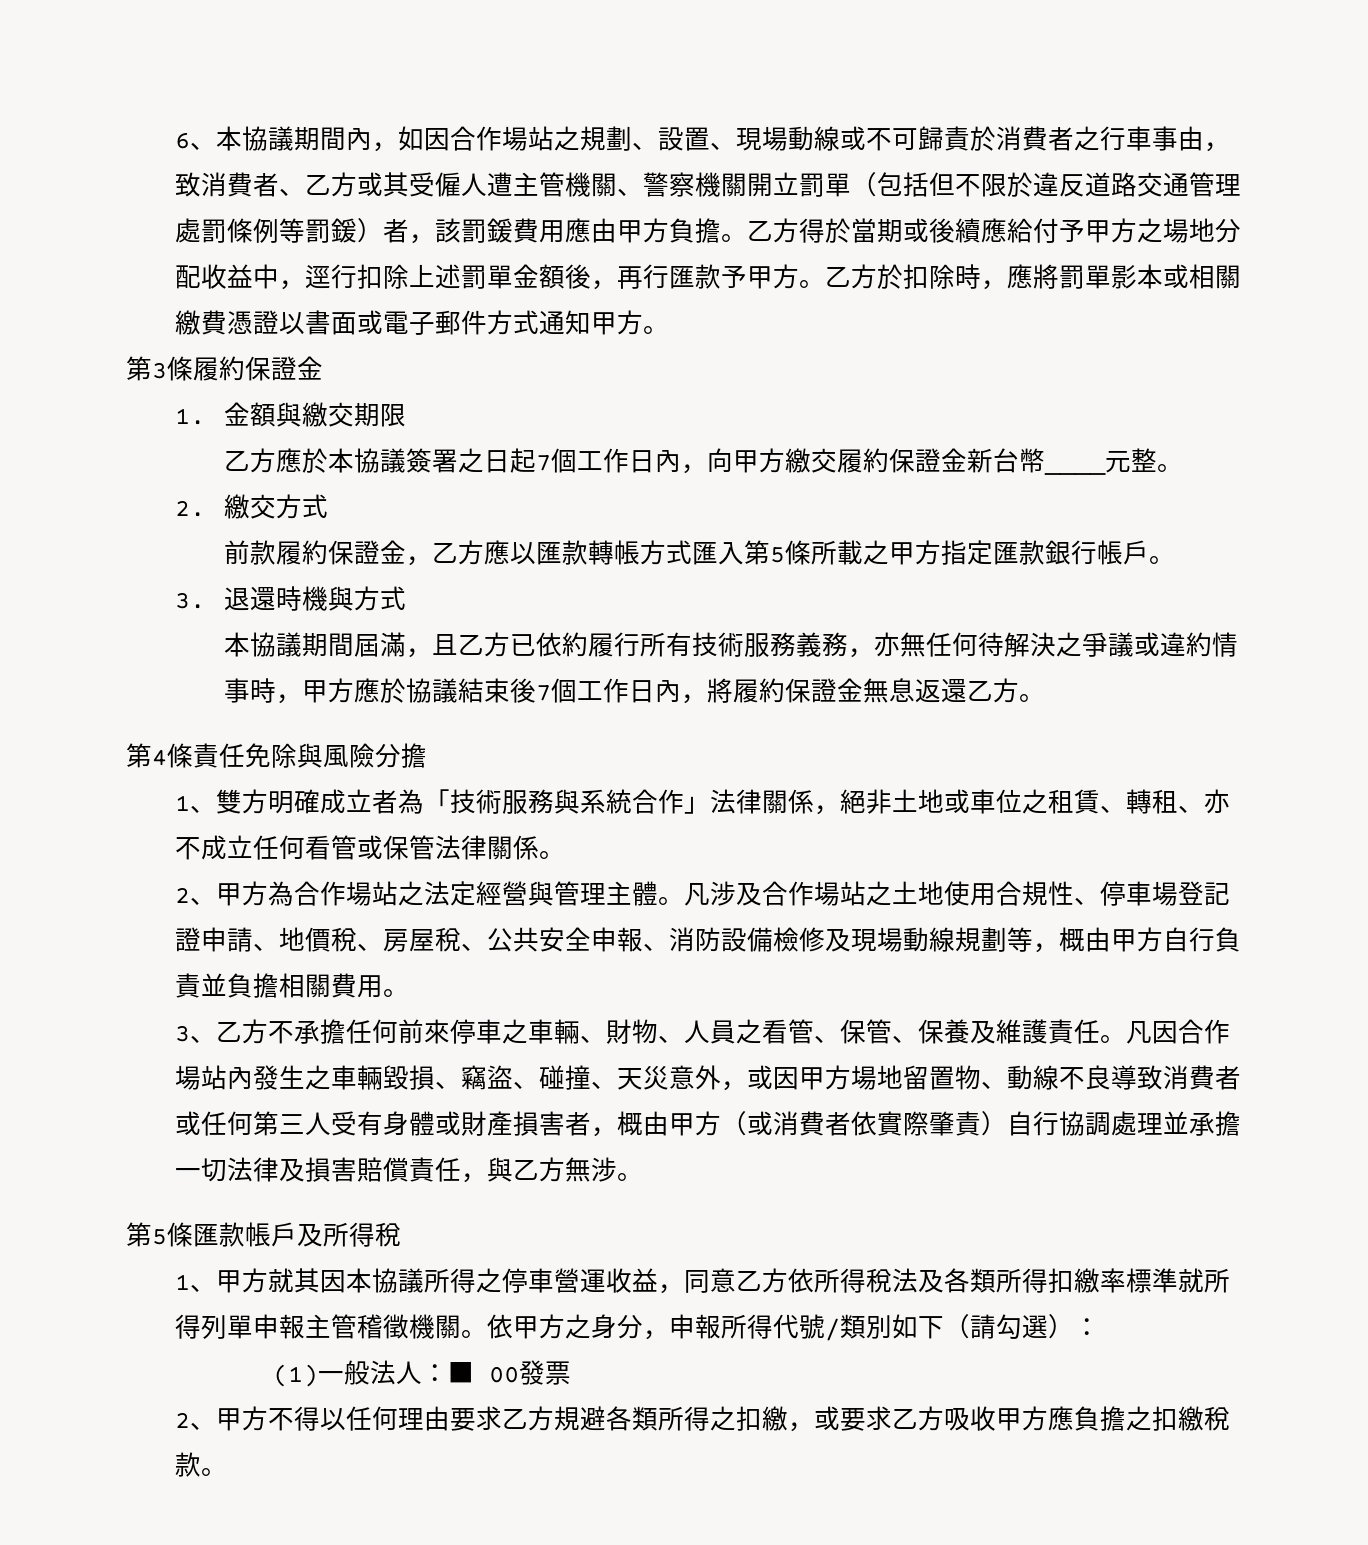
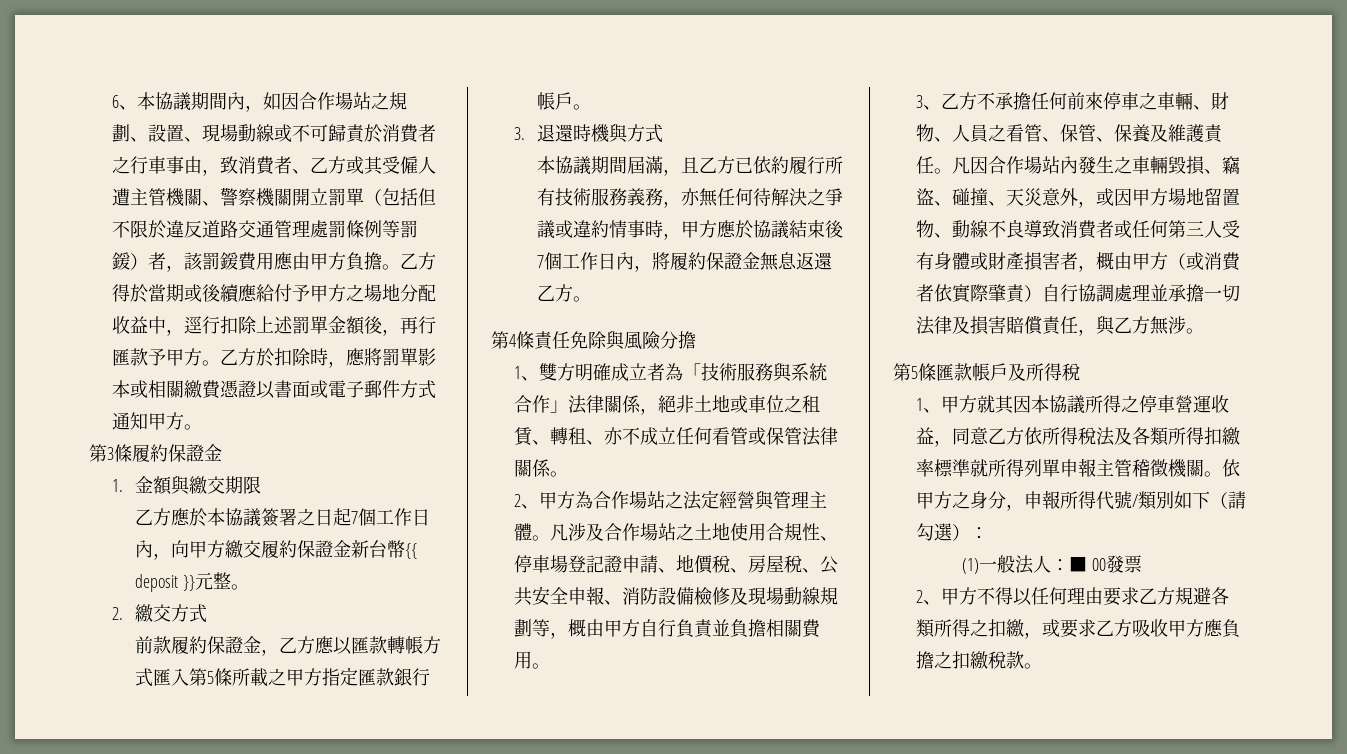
[1044,470,1107,475] ____ -> [405,543,418,559] [135,574,196,592] {{ deposit }}

